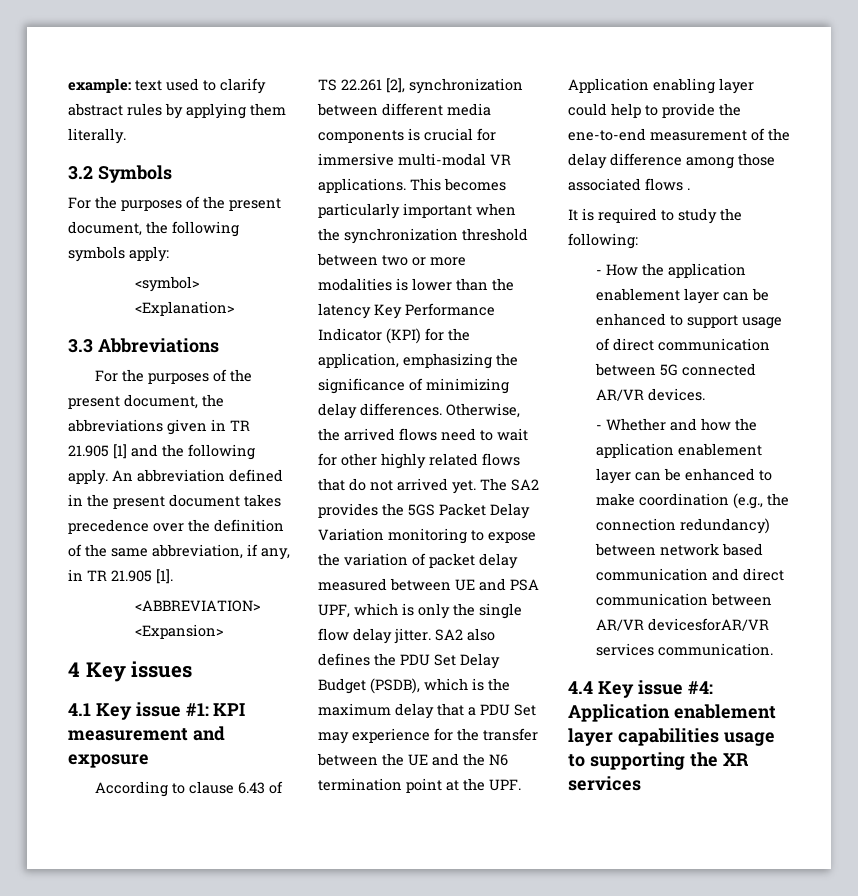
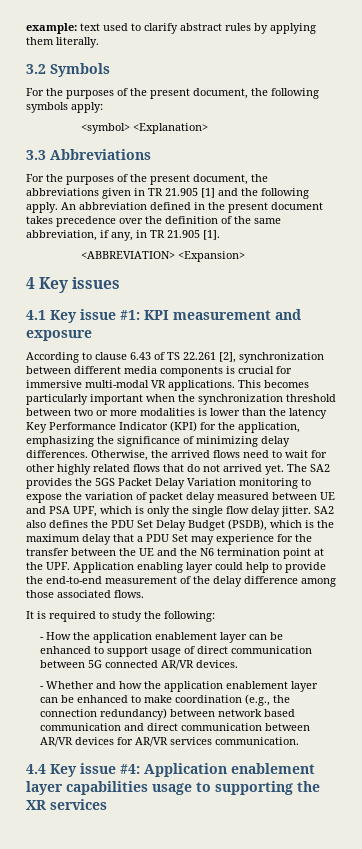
[568,128,646,141] ene-to-end -> [46,576,102,584] end-to-end
[645,178,690,191] flows . -> [114,590,144,598] flows.
[647,618,769,631] devicesforAR/VR -> [74,737,168,747] devices for AR/VR

